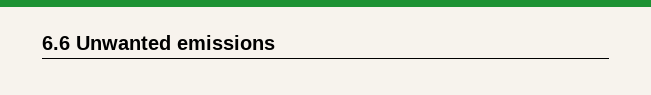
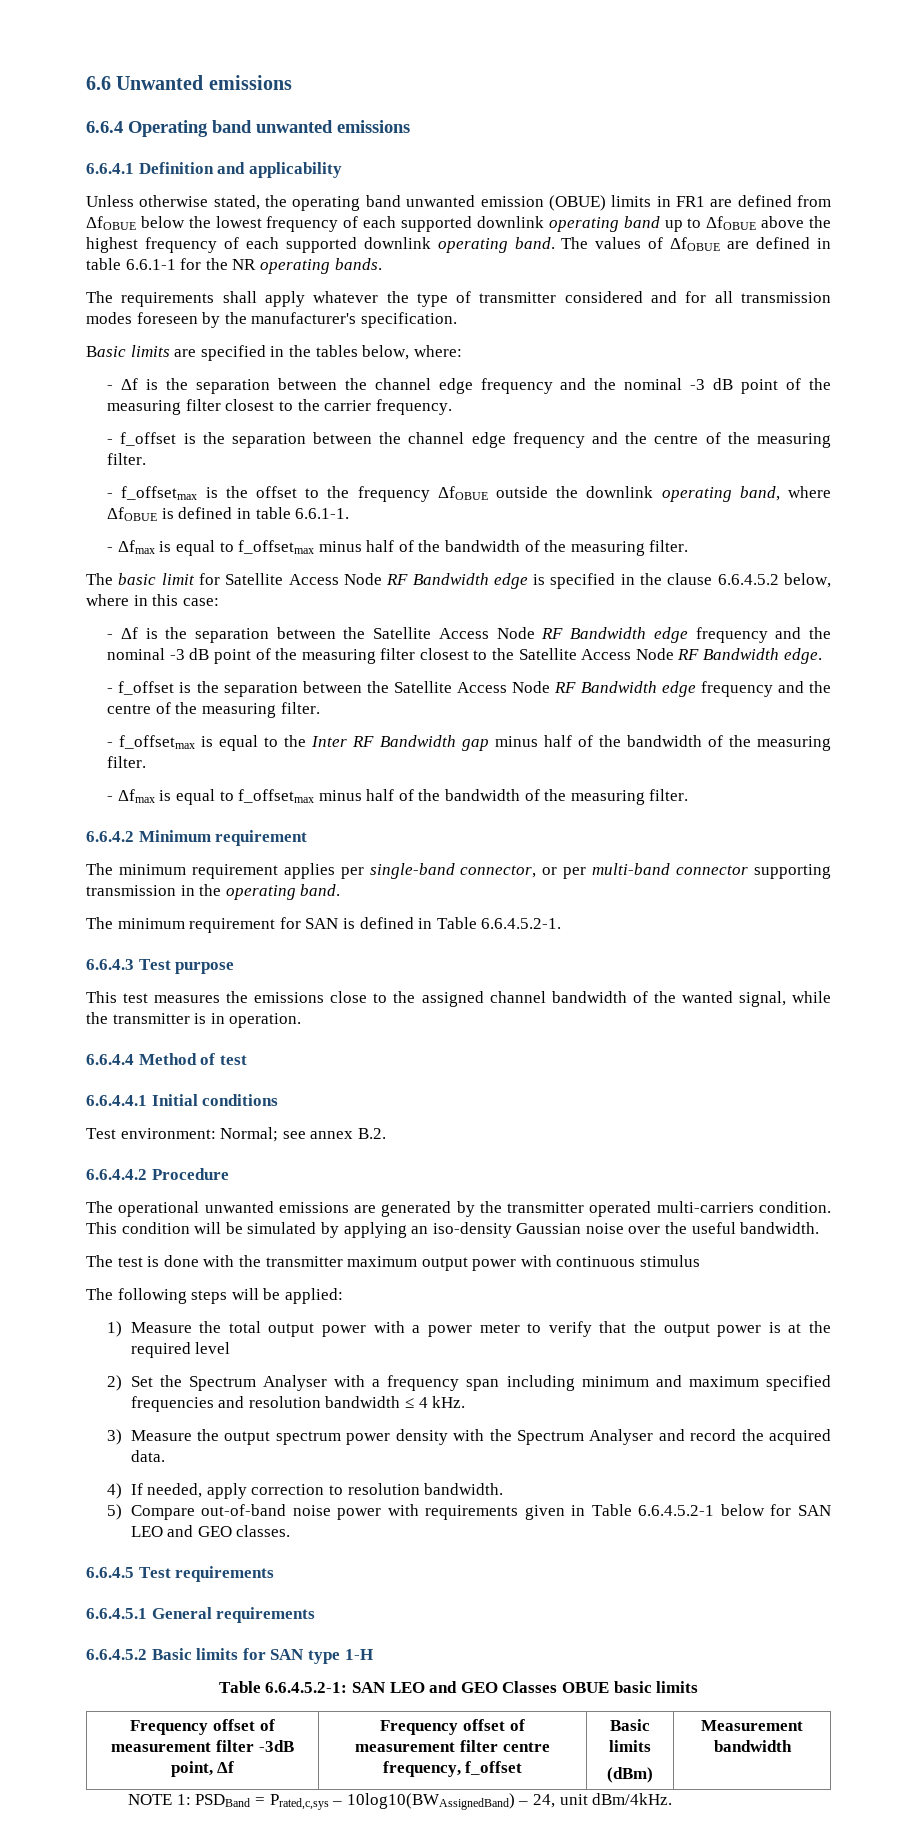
(275, 42) none -> [86,120,410,137] [86,162,342,178] [86,195,832,211] [86,216,831,232] [86,237,832,253] [86,258,382,274] [86,291,831,307] [86,312,457,328] [86,345,462,361] [107,378,832,394] [107,399,452,415] [107,432,831,448] [107,453,147,465] [107,486,831,502] [107,507,350,521] [107,540,689,556] [86,573,831,589] [86,594,219,606] [107,627,831,643] [107,648,822,664] [107,681,832,697] [107,702,320,718] [107,735,831,751] [107,756,147,768] [107,789,689,805] [86,830,308,846] [86,863,831,879] [86,884,341,900] [86,917,562,933] [86,959,235,974] [86,991,832,1007] [86,1012,302,1028] [86,1053,247,1065] [86,1094,279,1106] [86,1127,386,1142] [86,1168,229,1180] [86,1201,831,1217] [86,1222,820,1238] [86,1255,701,1271] [86,1288,343,1304] [107,1321,831,1337] [130,1342,231,1358] [107,1375,831,1391] [130,1396,466,1412] [107,1429,831,1445] [130,1450,165,1462] [107,1483,504,1499] [107,1504,831,1520] [130,1525,291,1537] [86,1566,275,1582] [86,1607,316,1623] [86,1648,373,1664] [218,1681,699,1693] [130,1719,275,1735] [111,1740,294,1752] [170,1761,235,1777] [380,1719,525,1735] [355,1740,550,1752] [382,1761,523,1777] [610,1719,650,1731] [609,1740,651,1752] [607,1767,653,1783] [701,1720,803,1731] [713,1740,792,1752] [128,1793,673,1810] // 6.6.4 Operating band unwanted emissions // 6.6.4.1 Definition and applicability // Unless otherwise stated, the operating band unwanted emission (OBUE) limits in FR1 are defined from ΔfOBUE below the lowest frequency of each supported downlink operating band up to ΔfOBUE above the highest frequency of each supported downlink operating band. The values of ΔfOBUE are defined in table 6.6.1-1 for the NR operating bands. // The requirements shall apply whatever the type of transmitter considered and for all transmission modes foreseen by the manufacturer's specification. // Basic limits are specified in the tables below, where: // - Δf is the separation between the channel edge frequency and the nominal -3 dB point of the measuring filter closest to the carrier frequency. // - f_offset is the separation between the channel edge frequency and the centre of the measuring filter. // - f_offsetmax is the offset to the frequency ΔfOBUE outside the downlink operating band, where ΔfOBUE is defined in table 6.6.1-1. // - Δfmax is equal to f_offsetmax minus half of the bandwidth of the measuring filter. // The basic limit for Satellite Access Node RF Bandwidth edge is specified in the clause 6.6.4.5.2 below, where in this case: // - Δf is the separation between the Satellite Access Node RF Bandwidth edge frequency and the nominal -3 dB point of the measuring filter closest to the Satellite Access Node RF Bandwidth edge. // - f_offset is the separation between the Satellite Access Node RF Bandwidth edge frequency and the centre of the measuring filter. // - f_offsetmax is equal to the Inter RF Bandwidth gap minus half of the bandwidth of the measuring filter. // - Δfmax is equal to f_offsetmax minus half of the bandwidth of the measuring filter. // 6.6.4.2 Minimum requirement // The minimum requirement applies per single-band connector, or per multi-band connector supporting transmission in the operating band. // The minimum requirement for SAN is defined in Table 6.6.4.5.2-1. // 6.6.4.3 Test purpose // This test measures the emissions close to the assigned channel bandwidth of the wanted signal, while the transmitter is in operation. // 6.6.4.4 Method of test // 6.6.4.4.1 Initial conditions // Test environment: Normal; see annex B.2. // 6.6.4.4.2 Procedure // The operational unwanted emissions are generated by the transmitter operated multi-carriers condition. This condition will be simulated by applying an iso-density Gaussian noise over the useful bandwidth. // The test is done with the transmitter maximum output power with continuous stimulus // The following steps will be applied: // 1) Measure the total output power with a power meter to verify that the output power is at the required level // 2) Set the Spectrum Analyser with a frequency span including minimum and maximum specified frequencies and resolution bandwidth ≤ 4 kHz. // 3) Measure the output spectrum power density with the Spectrum Analyser and record the acquired data. // 4) If needed, apply correction to resolution bandwidth. // 5) Compare out-of-band noise power with requirements given in Table 6.6.4.5.2-1 below for SAN LEO and GEO classes. // 6.6.4.5 Test requirements // 6.6.4.5.1 General requirements // 6.6.4.5.2 Basic limits for SAN type 1-H // Table 6.6.4.5.2-1: SAN LEO and GEO Classes OBUE basic limits // Frequency offset of measurement filter -3dB point, Δf | Frequency offset of measurement filter centre frequency, f_offset | Basic limits // (dBm) | Measurement bandwidth // NOTE 1: PSDBand = Prated,c,sys – 10log10(BWAssignedBand) – 24, unit dBm/4kHz.

